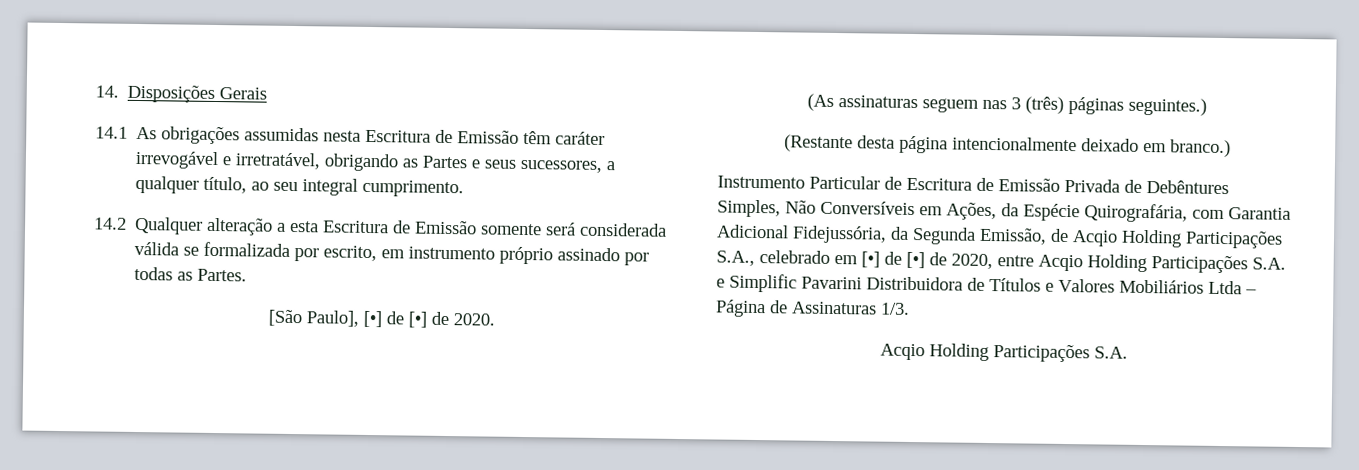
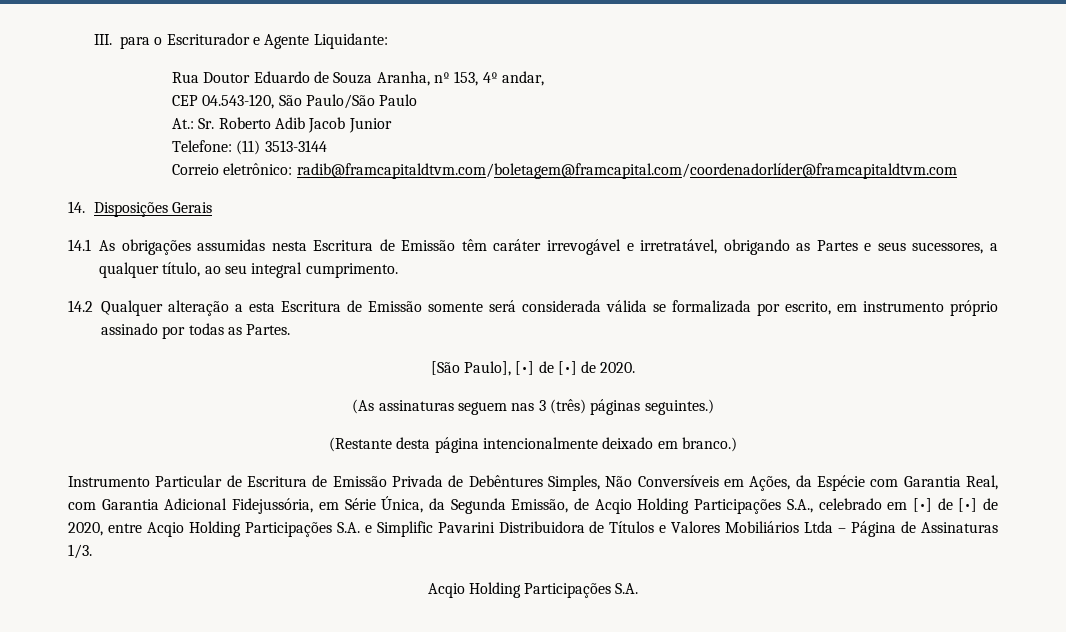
(95, 91) none -> [94,33,388,49] [172,71,544,86] [172,94,418,109] [172,117,392,133] [172,140,327,155] [172,163,957,179] III. para o Escriturador e Agente Liquidante: // Rua Doutor Eduardo de Souza Aranha, nº 153, 4º andar, // CEP 04.543-120, São Paulo/São Paulo // At.: Sr. Roberto Adib Jacob Junior // Telefone: (11) 3513-3144 // Correio eletrônico: radib@framcapitaldtvm.com/boletagem@framcapital.com/coordenadorlíder@framcapitaldtvm.com //
[1084,203,1188,223] Quirografária, -> [870,475,999,490] com Garantia Real,
(887, 234) none -> [318,496,424,513] em Série Única,

